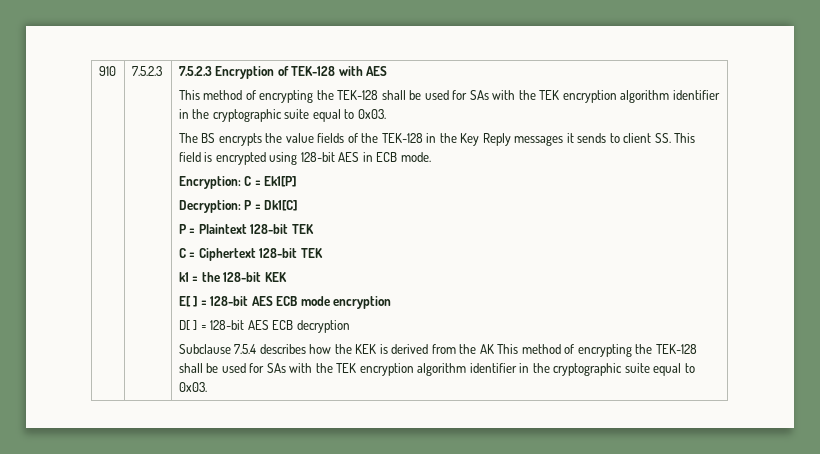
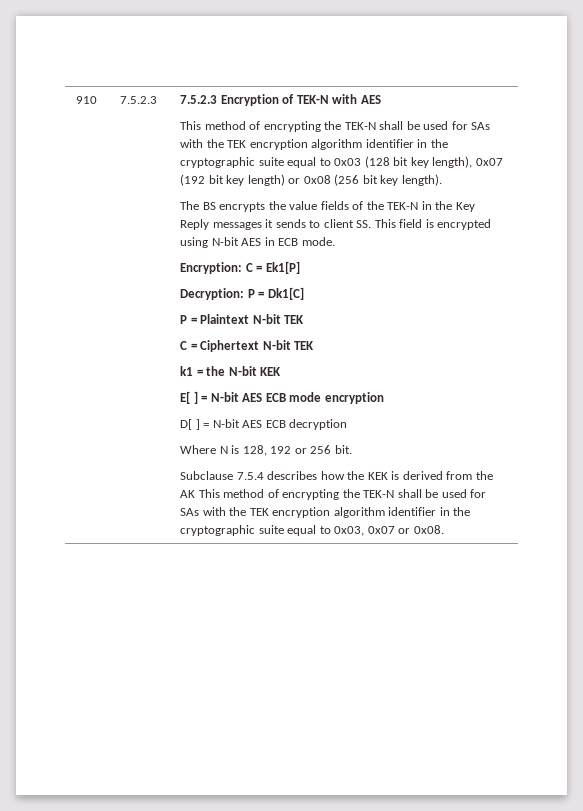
[291,66,336,76] TEK-128 -> [296,95,329,104] TEK-N
[337,90,379,100] TEK-128 -> [344,122,376,130] TEK-N
[357,109,386,119] 0x03. -> [334,156,503,168] [180,174,442,186] 0x03 (128 bit key length), 0x07 (192 bit key length) or 0x08 (256 bit key length).
[381,133,423,143] TEK-128 -> [387,202,419,210] TEK-N
[300,152,335,162] 128-bit -> [211,237,239,246] N-bit
[250,224,289,234] 128-bit -> [252,314,281,324] N-bit
[259,248,298,258] 128-bit -> [262,340,291,350] N-bit
[223,272,262,282] 128-bit -> [228,366,257,376] N-bit
[210,296,249,306] 128-bit -> [210,392,239,402] N-bit
[210,320,245,330] 128-bit -> [212,419,240,428] N-bit
(350, 326) none -> [180,445,352,456] // Where N is 128, 192 or 256 bit.
[655,344,697,354] TEK-128 -> [363,490,395,498] TEK-N
[178,382,207,392] 0x03. -> [334,525,444,536] 0x03, 0x07 or 0x08.

